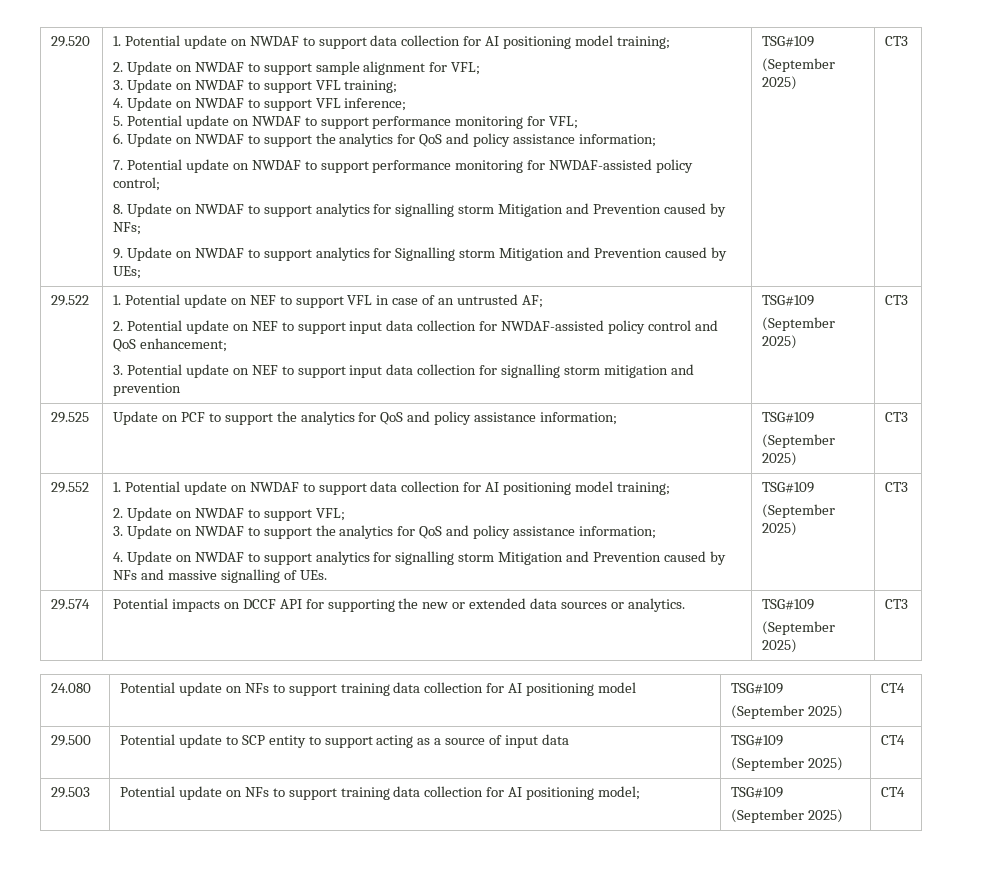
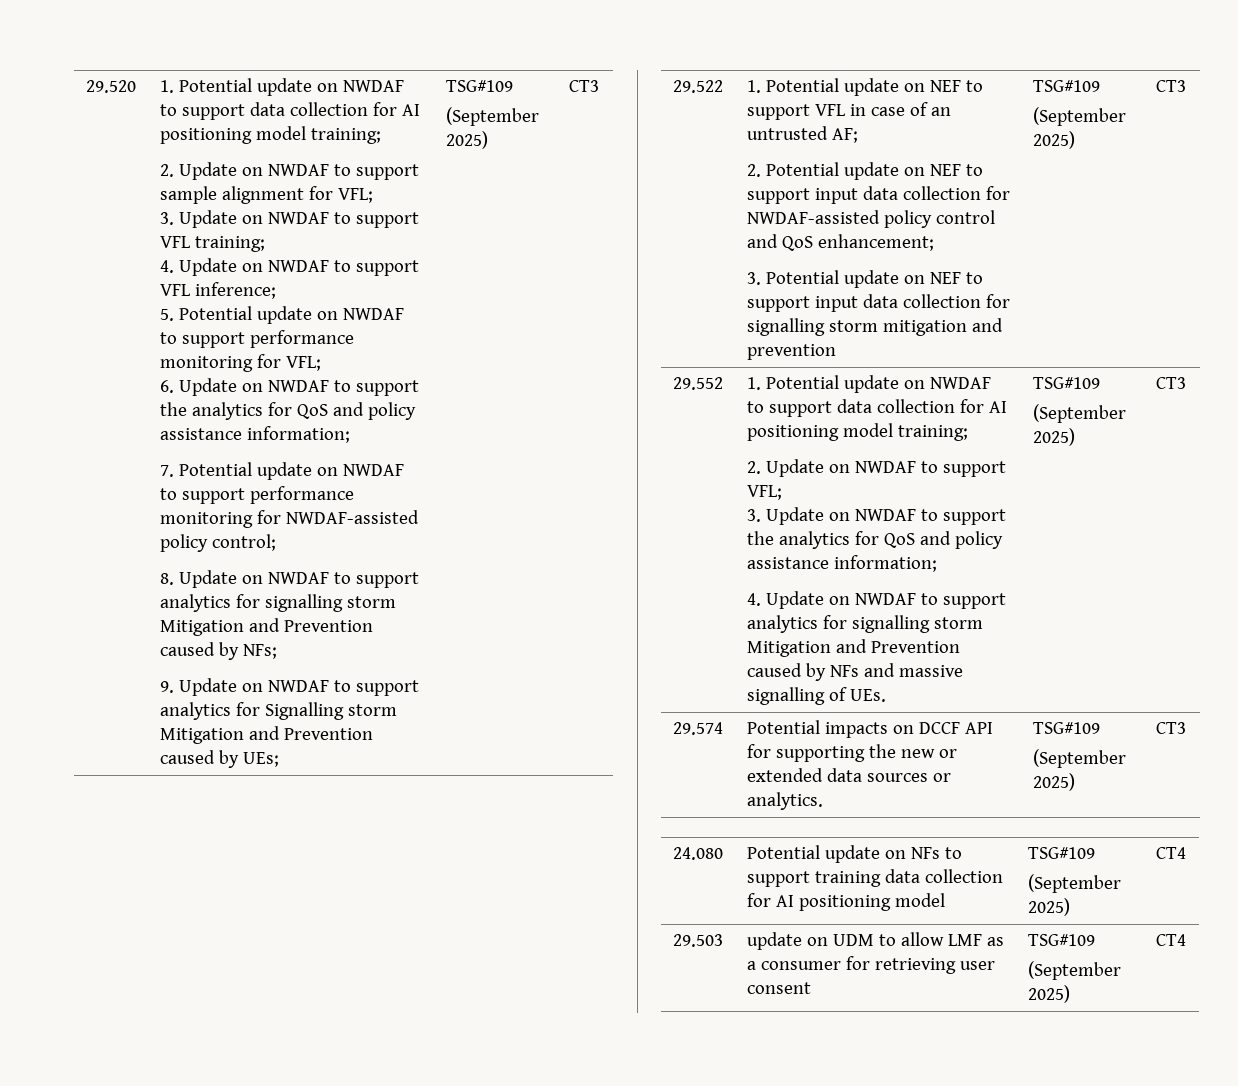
[51,412,90,423] [113,411,618,425] [762,412,815,423] [762,434,836,448] [762,452,798,466] [885,412,909,422] // 29.525 | Update on PCF to support the analytics for QoS and policy assistance information; | TSG#109 // (September 2025) | CT3 -> (1186, 86) none
[51,735,92,746] [120,734,569,748] [731,735,784,746] [731,757,843,771] [881,735,906,745] [51,787,91,798] [120,786,641,800] 29.500 | Potential update to SCP entity to support acting as a source of input data | TSG#109 // (September 2025) | CT4 // 29.503 | Potential update on NFs to support training data collection for AI positioning model; -> [672,934,723,947] [746,932,1004,950] [746,956,995,974] [746,982,811,994] 29.503 | update on UDM to allow LMF as a consumer for retrieving user consent

